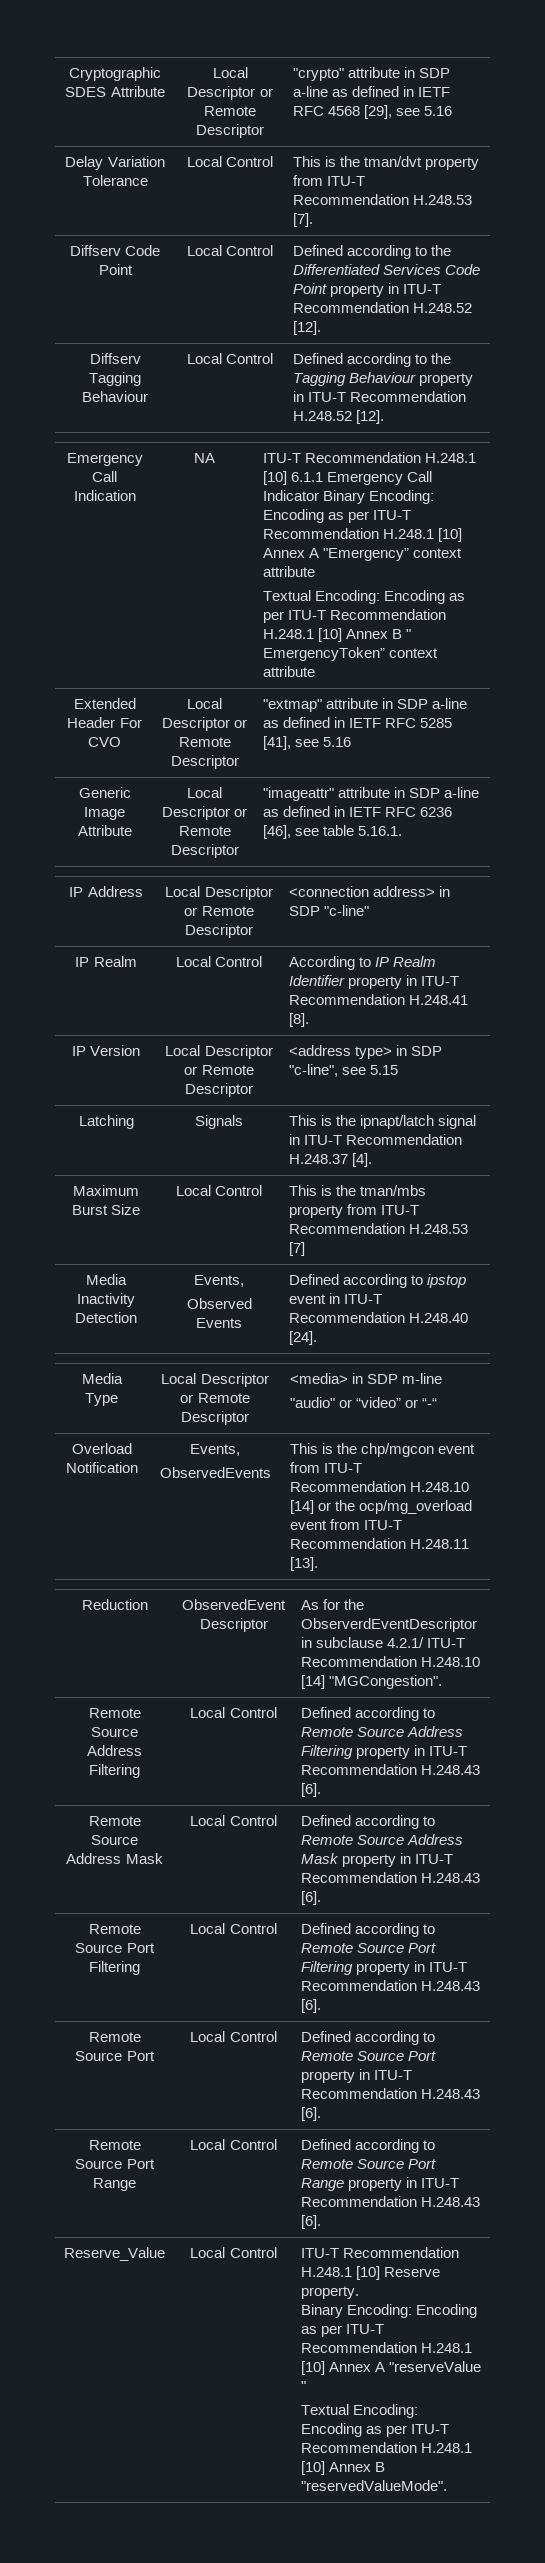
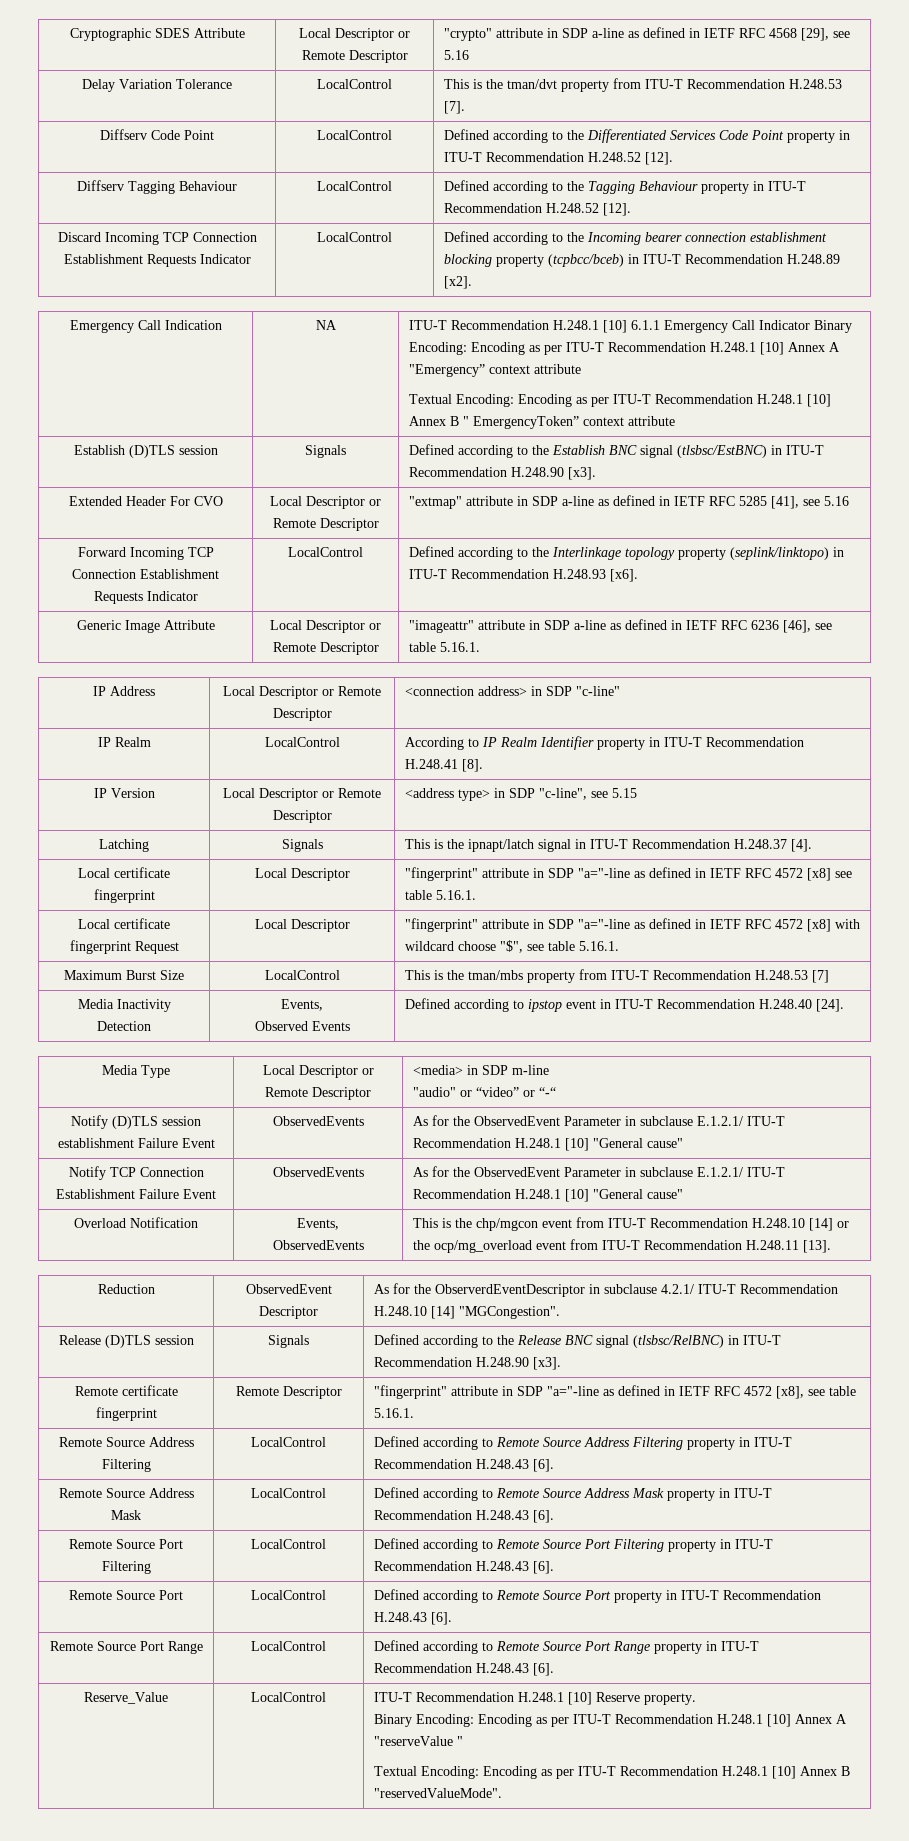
[186,156,274,167] Local Control -> [316,79,392,89] LocalControl
[186,245,274,256] Local Control -> [316,130,392,140] LocalControl
[186,353,274,364] Local Control -> [316,181,392,191] LocalControl
(385, 417) none -> [57,232,257,245] [63,254,251,267] [316,232,392,242] [443,231,827,245] [443,254,840,267] [443,276,472,289] // Discard Incoming TCP Connection Establishment Requests Indicator | LocalControl | Defined according to the Incoming bearer connection establishment blocking property (tcpbcc/bceb) in ITU-T Recommendation H.248.89 [x2].
(316, 671) none -> [73,445,218,458] [305,445,346,458] [408,444,824,458] [408,467,596,480] // Establish (D)TLS session | Signals | Defined according to the Establish BNC signal (tlsbsc/EstBNC) in ITU-T Recommendation H.248.90 [x3].
(352, 742) none -> [77,547,214,560] [72,569,219,579] [93,591,198,604] [288,547,363,557] [408,546,844,560] [408,569,638,582] // Forward Incoming TCP Connection Establishment Requests Indicator | LocalControl | Defined according to the Interlinkage topology property (seplink/linktopo) in ITU-T Recommendation H.248.93 [x6].
[175,956,263,967] Local Control -> [264,737,340,747] LocalControl
(373, 1160) none -> [78,867,170,878] [93,889,155,903] [254,868,350,881] [404,867,852,881] [404,890,476,900] [78,918,170,929] [69,940,179,954] [254,919,350,932] [404,918,860,932] [404,940,619,953] // Local certificate fingerprint | Local Descriptor | "fingerprint" attribute in SDP "a="-line as defined in IETF RFC 4572 [x8] see table 5.16.1. // Local certificate fingerprint Request | Local Descriptor | "fingerprint" attribute in SDP "a="-line as defined in IETF RFC 4572 [x8] with wildcard choose "$", see table 5.16.1.
[175,1185,263,1196] Local Control -> [264,970,340,980] LocalControl
(438, 1403) none -> [71,1115,201,1129] [57,1138,215,1148] [272,1116,364,1126] [412,1115,785,1126] [412,1138,683,1151] [68,1166,204,1180] [55,1189,216,1199] [272,1167,364,1177] [412,1166,785,1177] [412,1189,683,1202] // Notify (D)TLS session establishment Failure Event | ObservedEvents | As for the ObservedEvent Parameter in subclause E.1.2.1/ ITU-T Recommendation H.248.1 [10] "General cause" // Notify TCP Connection Establishment Failure Event | ObservedEvents | As for the ObservedEvent Parameter in subclause E.1.2.1/ ITU-T Recommendation H.248.1 [10] "General cause"
(443, 1682) none -> [58,1335,194,1348] [268,1335,309,1348] [373,1334,781,1348] [373,1357,561,1370] [74,1385,178,1396] [95,1407,157,1421] [235,1386,342,1399] [373,1385,856,1399] [373,1408,414,1418] // Release (D)TLS session | Signals | Defined according to the Release BNC signal (tlsbsc/RelBNC) in ITU-T Recommendation H.248.90 [x3]. // Remote certificate fingerprint | Remote Descriptor | "fingerprint" attribute in SDP "a="-line as defined in IETF RFC 4572 [x8], see table 5.16.1.
[190,1707,277,1718] Local Control -> [251,1437,326,1447] LocalControl
[190,1815,277,1826] Local Control -> [251,1488,326,1498] LocalControl
[190,1923,277,1934] Local Control -> [251,1539,326,1549] LocalControl
[190,2031,277,2042] Local Control -> [251,1590,326,1600] LocalControl
[190,2139,277,2150] Local Control -> [251,1641,326,1651] LocalControl
[190,2247,277,2258] Local Control -> [251,1692,326,1702] LocalControl

